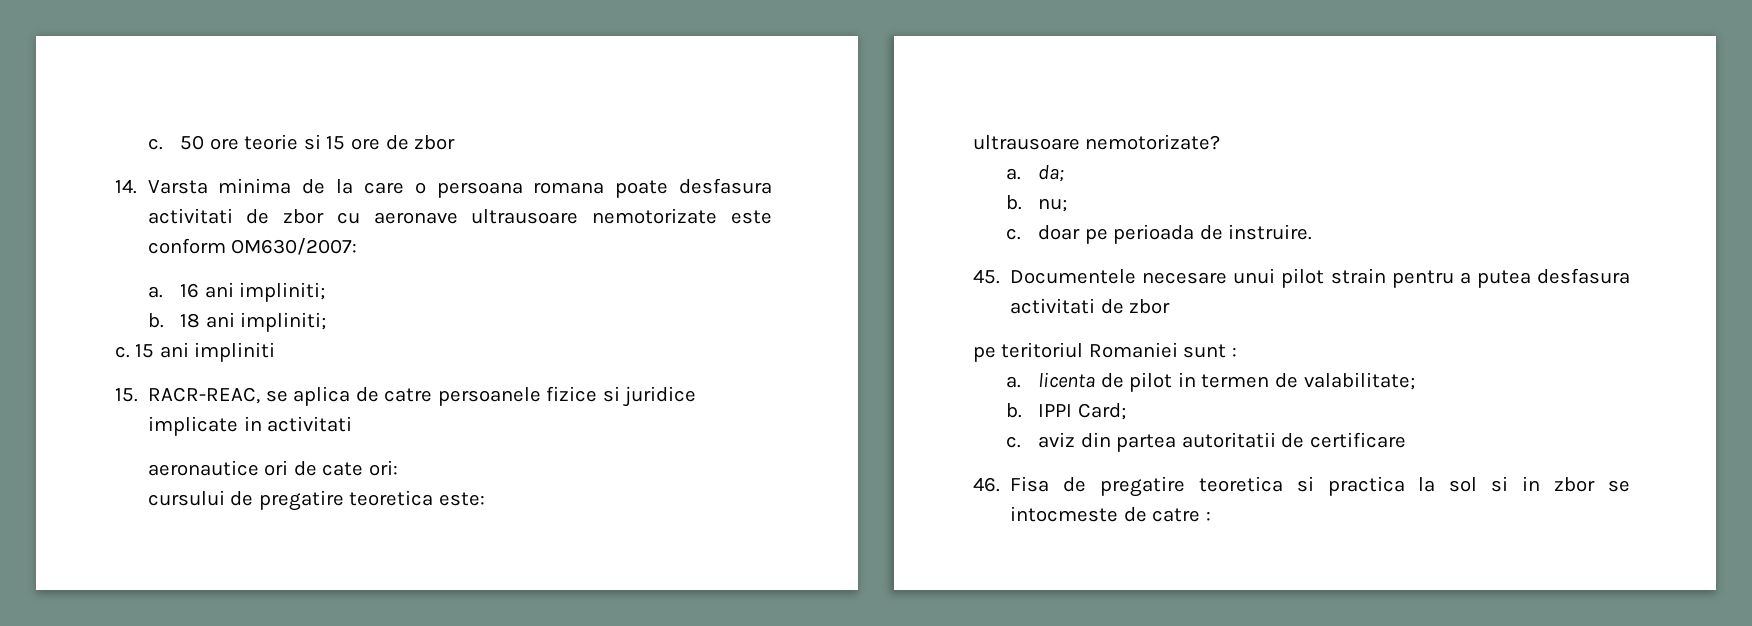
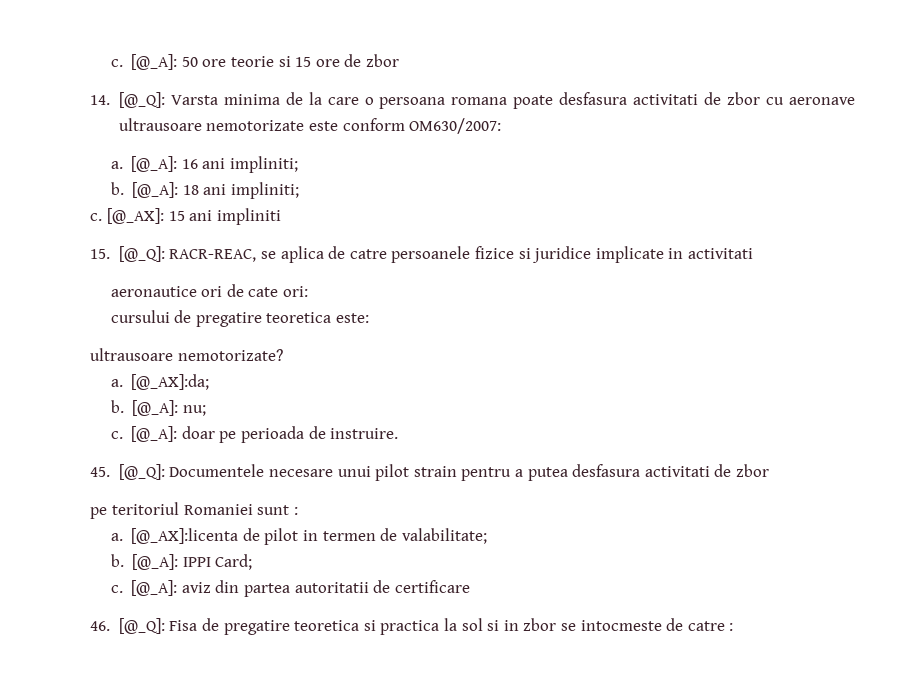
[147,138,163,150] c. -> [110,54,178,70] c. [@_A]:
(137, 186) none -> [118,92,165,108] [@_Q]:
(163, 292) none -> [131,156,178,172] [@_A]:
(164, 320) none -> [132,182,179,198] [@_A]:
(130, 352) none -> [106,208,164,224] [@_AX]:
(138, 395) none -> [118,246,165,262] [@_Q]:
[1038,165,1065,182] [1005,195,1022,210] da; // b. -> [131,374,210,390] [110,400,179,416] [@_AX]:da; // b. [@_A]:
(1021, 234) none -> [131,426,178,442] [@_A]:
(1000, 276) none -> [118,464,165,480] [@_Q]:
[1038,372,1096,388] licenta -> [131,528,239,544] [@_AX]:licenta
(1022, 410) none -> [132,554,179,570] [@_A]:
(1021, 442) none -> [131,580,178,596] [@_A]:
(1000, 484) none -> [118,618,165,634] [@_Q]:

